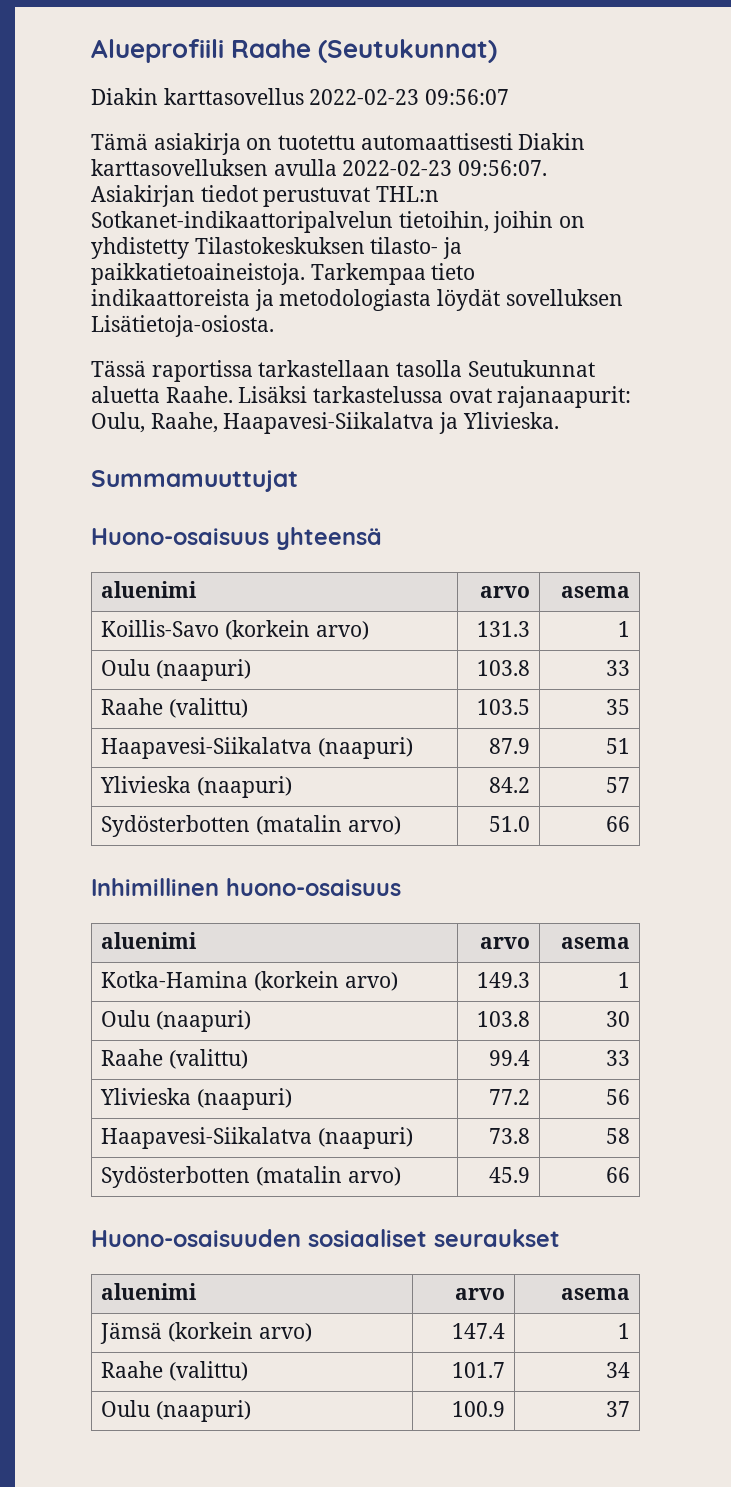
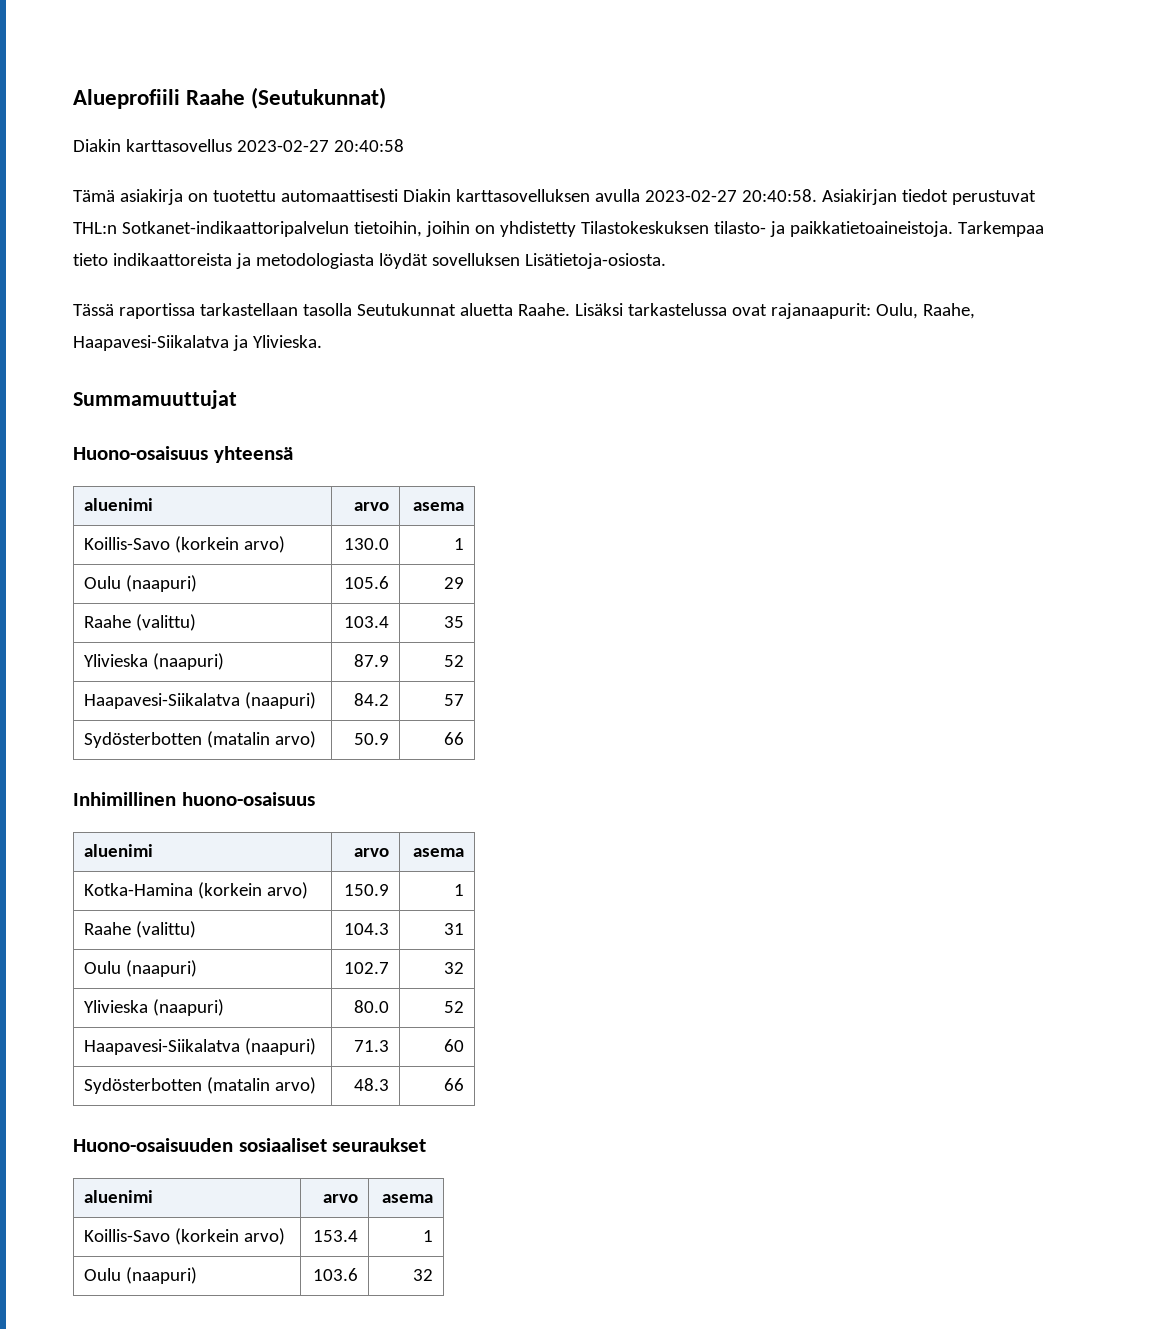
[309,89,510,105] 2022-02-23 09:56:07 -> [236,139,404,152] 2023-02-27 20:40:58
[342,160,548,176] 2022-02-23 09:56:07. -> [644,189,817,202] 2023-02-27 20:40:58.
[476,621,530,637] [617,621,630,637] [101,659,252,681] [476,660,530,676] [605,660,630,676] [101,698,249,718] [476,699,530,715] 131.3 | 1 // Oulu (naapuri) | 103.8 | 33 // Raahe (valittu) | 103.5 -> [343,538,389,550] [453,538,464,550] [84,575,198,592] [343,576,389,589] [443,577,464,589] [84,614,197,631] [343,616,389,628] 130.0 | 1 // Oulu (naapuri) | 105.6 | 29 // Raahe (valittu) | 103.4
[101,737,313,759] Haapavesi-Siikalatva -> [84,654,149,667] Ylivieska
[605,738,630,754] [100,776,192,793] 51 // Ylivieska -> [443,655,464,667] [84,693,241,709] 52 // Haapavesi-Siikalatva
[488,816,530,832] 51.0 -> [353,733,389,745] 50.9
[476,972,530,988] [617,972,630,988] [101,1010,252,1032] [476,1011,530,1027] [605,1011,630,1027] [101,1049,249,1069] [488,1050,530,1066] [605,1050,630,1066] [100,1088,293,1110] [488,1089,530,1105] [605,1089,630,1105] [101,1127,414,1149] [488,1128,530,1144] [605,1128,630,1144] [101,1166,401,1188] [488,1167,530,1183] 149.3 | 1 // Oulu (naapuri) | 103.8 | 30 // Raahe (valittu) | 99.4 | 33 // Ylivieska (naapuri) | 77.2 | 56 // Haapavesi-Siikalatva (naapuri) | 73.8 | 58 // Sydösterbotten (matalin arvo) | 45.9 -> [343,884,389,896] [453,884,464,896] [84,921,197,938] [343,923,389,935] [443,923,464,935] [84,960,198,977] [343,962,389,974] [443,962,464,974] [84,999,225,1016] [353,1000,389,1013] [443,1001,464,1013] [84,1038,317,1055] [353,1040,389,1052] [443,1039,464,1052] [84,1077,317,1094] [353,1078,389,1091] 150.9 | 1 // Raahe (valittu) | 104.3 | 31 // Oulu (naapuri) | 102.7 | 32 // Ylivieska (naapuri) | 80.0 | 52 // Haapavesi-Siikalatva (naapuri) | 71.3 | 60 // Sydösterbotten (matalin arvo) | 48.3
[100,1322,312,1344] [451,1323,505,1339] [617,1323,630,1339] [101,1361,249,1381] [451,1362,505,1378] [605,1362,630,1378] [101,1400,252,1422] [451,1401,505,1417] [605,1401,630,1417] Jämsä (korkein arvo) | 147.4 | 1 // Raahe (valittu) | 101.7 | 34 // Oulu (naapuri) | 100.9 | 37 -> [84,1228,286,1245] [312,1230,358,1242] [422,1230,433,1242] [84,1267,198,1284] [312,1268,358,1281] [412,1269,433,1281] Koillis-Savo (korkein arvo) | 153.4 | 1 // Oulu (naapuri) | 103.6 | 32

